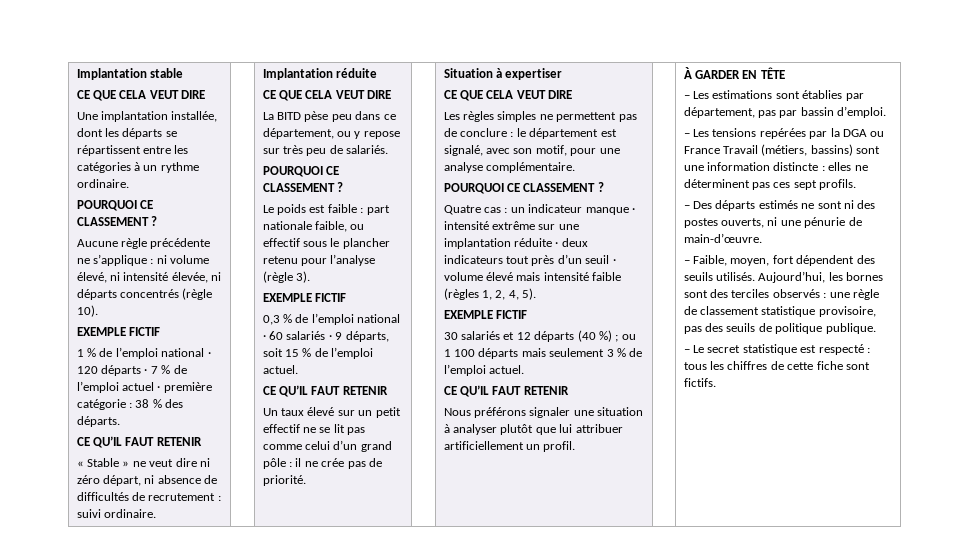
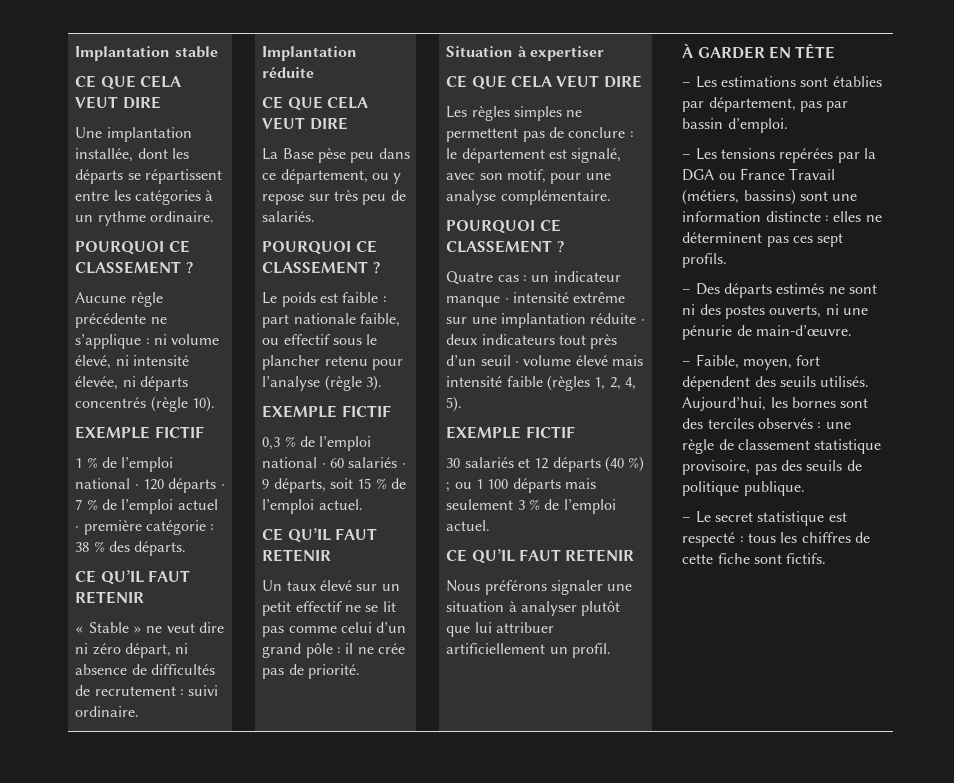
[277,112,302,120] BITD -> [282,148,314,159] Base

